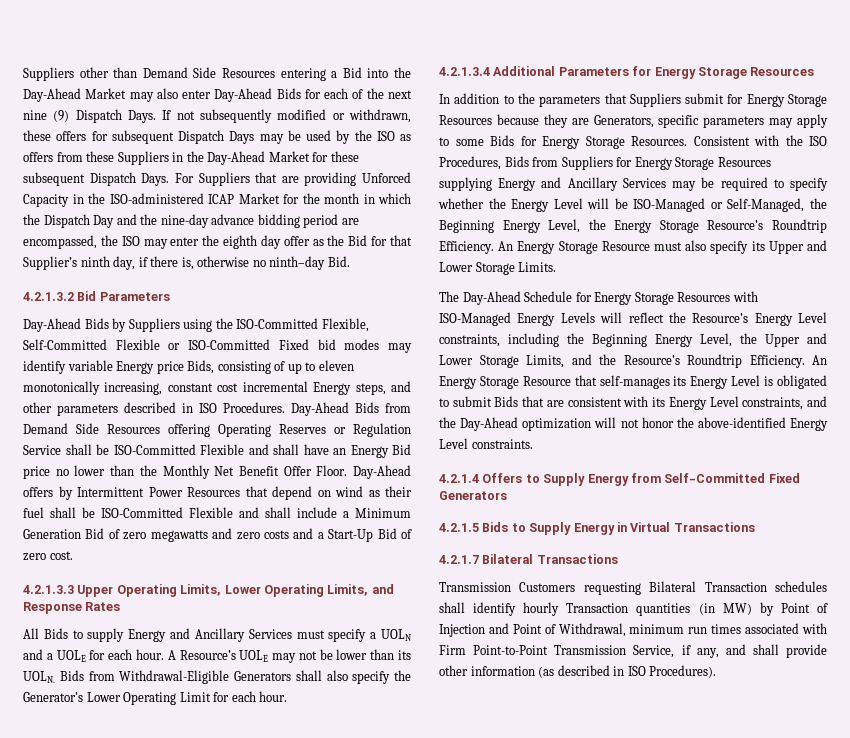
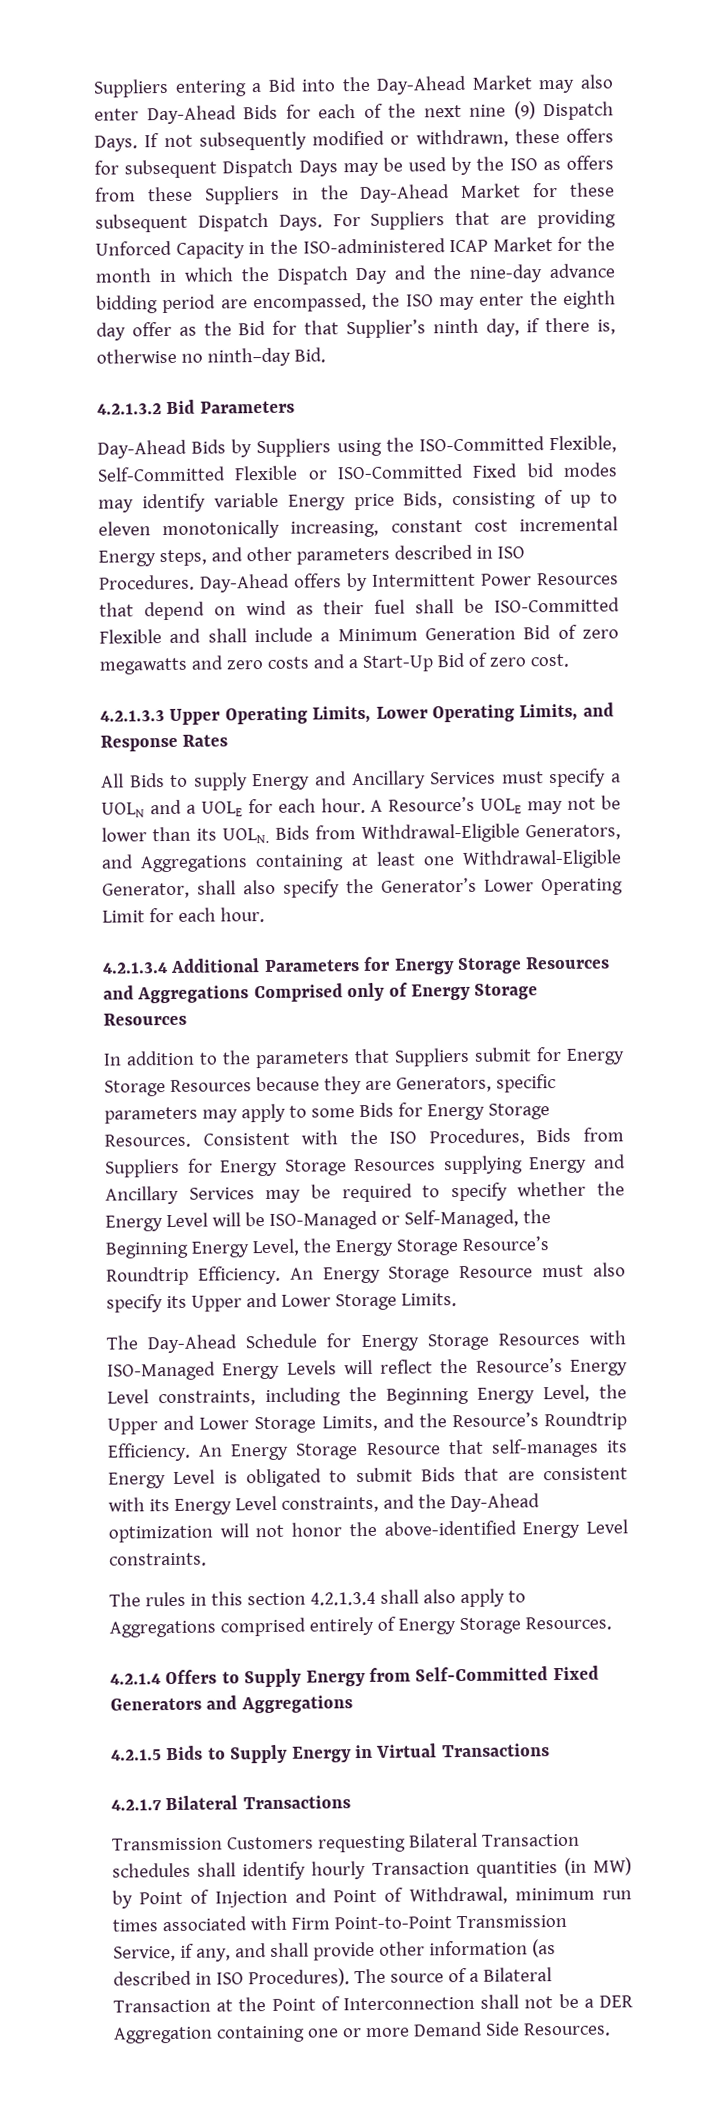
[23,67,275,81] Suppliers other than Demand Side Resources -> [93,78,169,98] Suppliers
[355,402,411,413] [23,423,411,437] [23,444,411,458] [23,465,411,479] Bids from Demand Side Resources offering Operating Reserves or Regulation Service shall be ISO-Committed Flexible and shall have an Energy Bid price no lower than the Monthly Net Benefit Offer Floor. Day-Ahead -> (290, 583) none
[234,671,291,681] Generators -> [525,824,621,841] [101,849,622,873] [102,882,190,899] Generators, and Aggregations containing at least one Withdrawal-Eligible Generator,
(815, 71) none -> [103,982,539,1004] [103,1012,187,1026] and Aggregations Comprised only of Energy Storage Resources
(533, 444) none -> [109,1588,526,1608] [109,1616,612,1638] // The rules in this section 4.2.1.3.4 shall also apply to Aggregations comprised entirely of Energy Storage Resources.
(507, 495) none -> [206,1695,353,1714] and Aggregations
(717, 671) none -> [353,1967,552,1984] [113,1993,633,2013] [113,2021,611,2044] The source of a Bilateral Transaction at the Point of Interconnection shall not be a DER Aggregation containing one or more Demand Side Resources.

